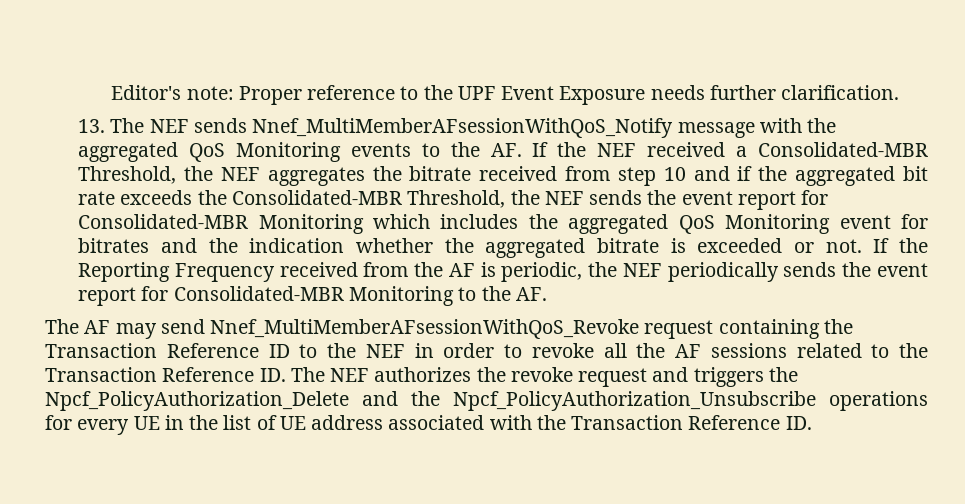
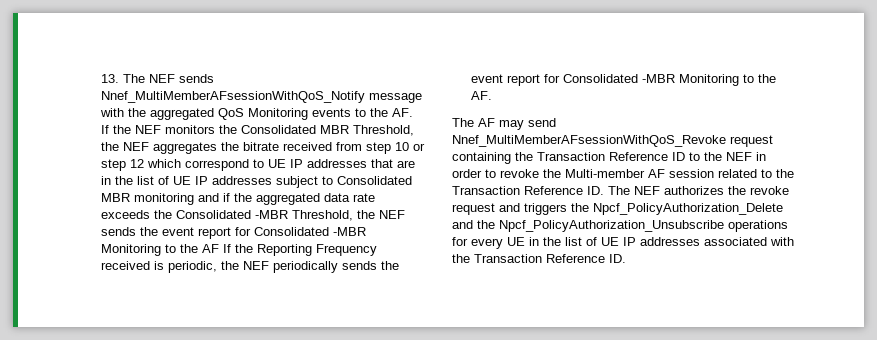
[111,85,900,105] Editor's note: Proper reference to the UPF Event Exposure needs further clarification. // -> (101, 78) none
[647,142,929,157] received a Consolidated-MBR -> [165,125,350,134] monitors the Consolidated MBR
(686, 174) none -> [413,143,426,151] [101,159,416,171] [101,176,413,188] [101,193,195,205] or step 12 which correspond to UE IP addresses that are in the list of UE IP addresses subject to Consolidated MBR monitoring
[903,166,929,181] bit -> [324,193,351,202] data
[231,190,402,205] Consolidated-MBR -> [176,210,289,219] Consolidated -MBR
[78,214,928,234] [78,238,862,258] Consolidated-MBR Monitoring which includes the aggregated QoS Monitoring event for bitrates and the indication whether the aggregated bitrate is exceeded or not. -> [254,227,367,236] [101,244,220,256] Consolidated -MBR Monitoring to the AF
[363,262,475,277] from the AF -> (151, 265) none
[173,286,344,301] Consolidated-MBR -> [563,74,676,83] Consolidated -MBR
[603,343,787,358] all the AF sessions -> [543,169,714,178] the Multi-member AF session
[311,415,384,430] address -> [623,237,700,246] IP addresses

